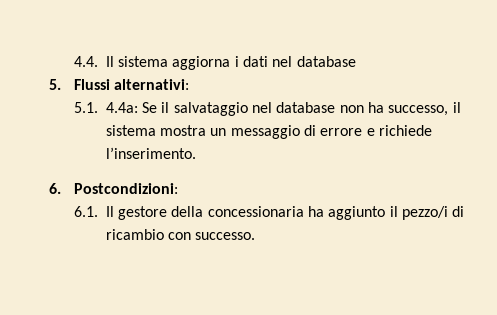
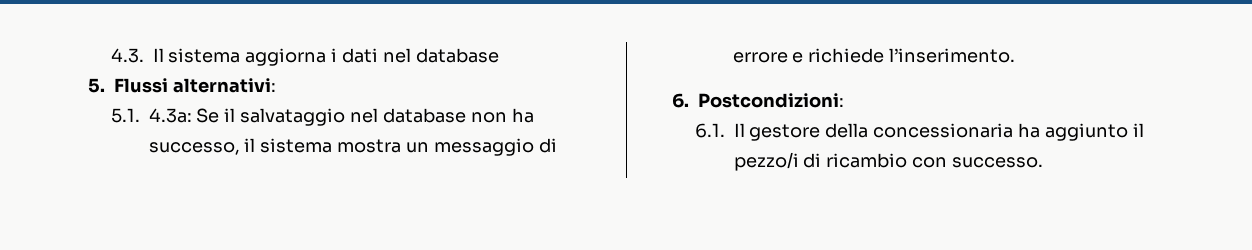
[73,56,98,67] 4.4. -> [110,48,144,63] 4.3.
[105,102,138,113] 4.4a: -> [148,108,192,123] 4.3a:

